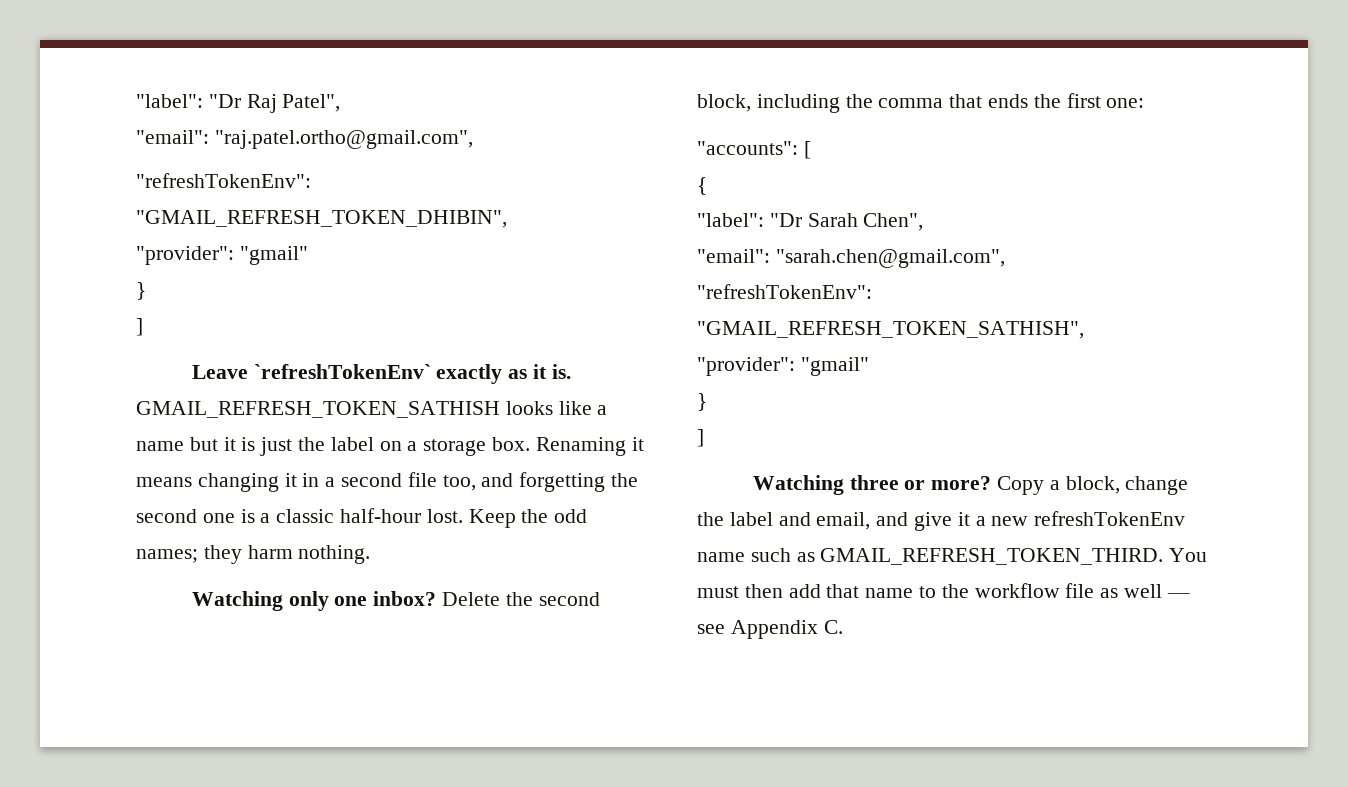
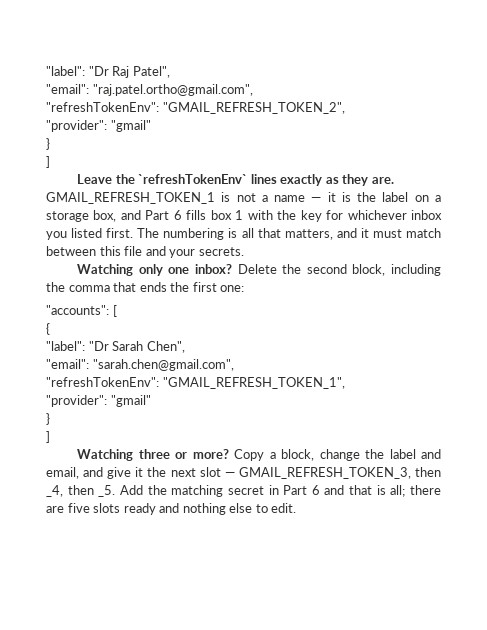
[136,210,507,228] "GMAIL_REFRESH_TOKEN_DHIBIN", -> [162,102,345,114] "GMAIL_REFRESH_TOKEN_2",
[253,364,571,384] [136,401,592,418] `refreshTokenEnv` exactly as it is. GMAIL_REFRESH_TOKEN_SATHISH looks like -> [115,174,394,186] [46,192,256,204] the `refreshTokenEnv` lines exactly as they are. GMAIL_REFRESH_TOKEN_1 is not
[189,437,218,451] but -> [311,197,322,202] —
[260,437,293,456] just -> (351, 197) none
[492,437,644,456] [136,472,639,492] [136,508,588,528] [136,545,371,564] box. Renaming it means changing it in a second file too, and forgetting the second one is a classic half-hour lost. Keep the odd names; they harm nothing. -> [93,210,442,222] [46,228,441,240] [46,246,244,258] box, and Part 6 fills box 1 with the key for whichever inbox you listed first. The numbering is all that matters, and it must match between this file and your secrets.
[697,321,1084,339] "GMAIL_REFRESH_TOKEN_SATHISH", -> [162,377,345,389] "GMAIL_REFRESH_TOKEN_1",
[975,511,1186,526] [697,548,1208,565] [697,583,1190,598] [697,620,843,639] a new refreshTokenEnv name such as GMAIL_REFRESH_TOKEN_THIRD. You must then add that name to the workflow file as well — see Appendix C. -> [147,467,441,479] [46,485,442,497] [46,503,297,515] the next slot — GMAIL_REFRESH_TOKEN_3, then _4, then _5. Add the matching secret in Part 6 and that is all; there are five slots ready and nothing else to edit.

